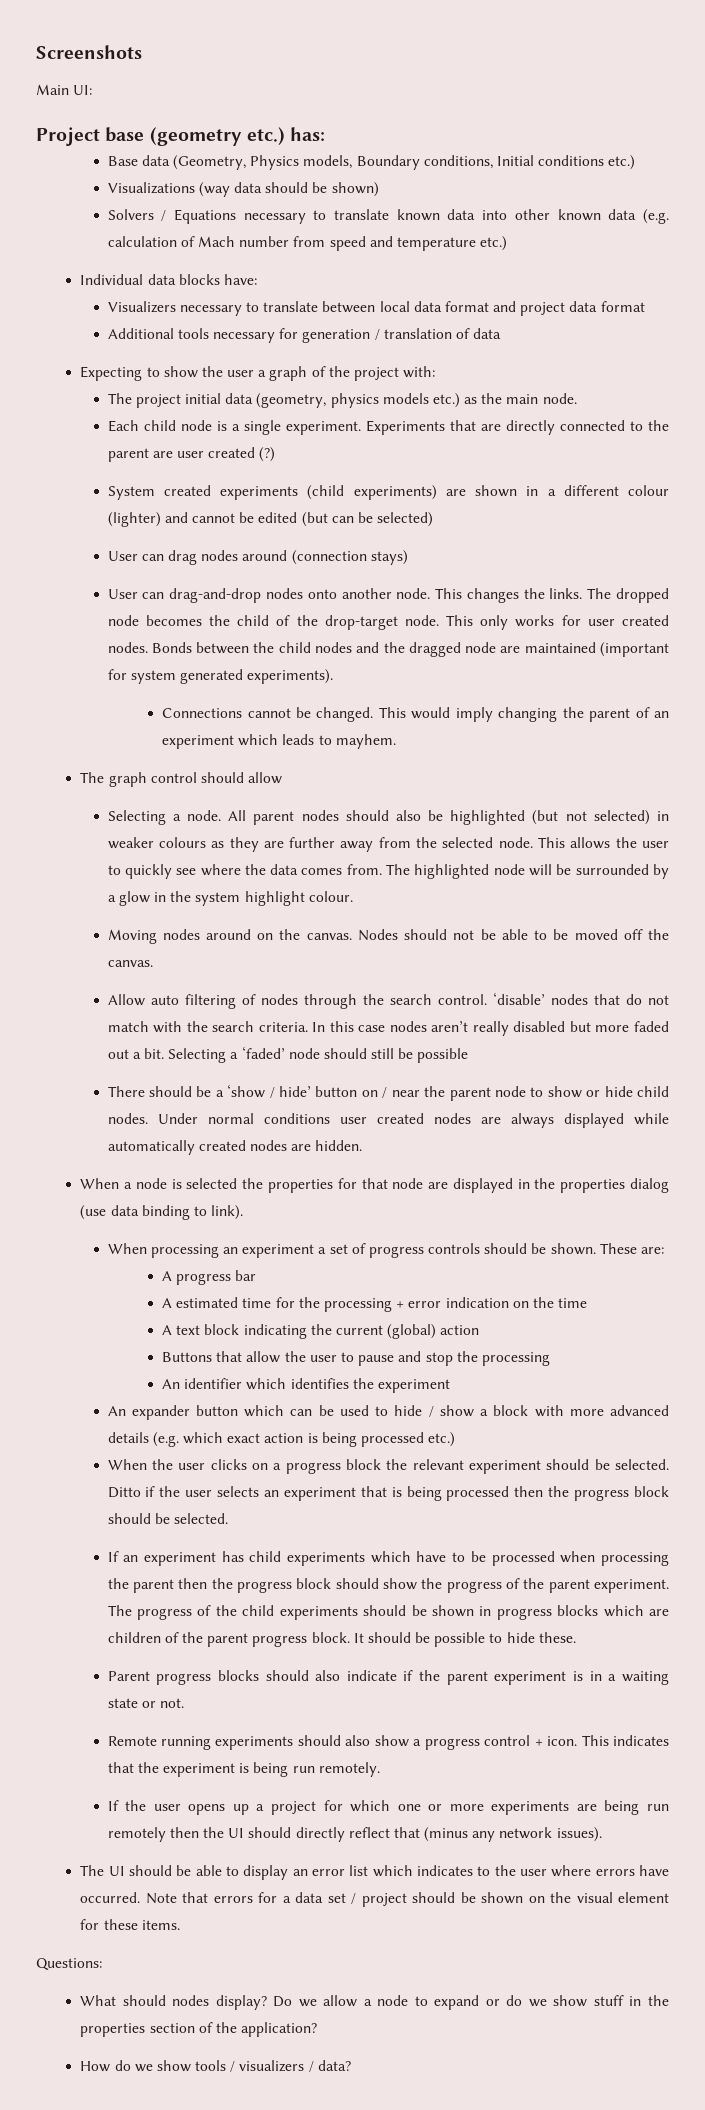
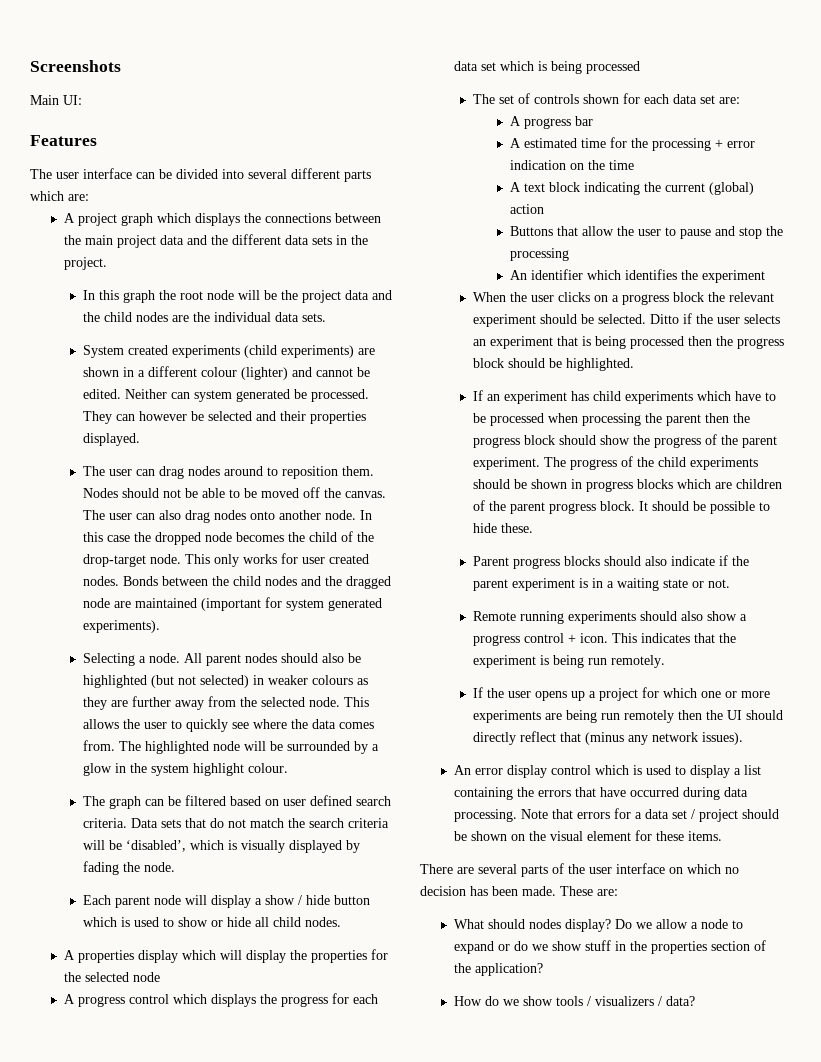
[36,127,326,146] [107,155,636,170] [107,182,379,197] [107,209,669,224] [107,236,508,251] [80,274,257,285] [107,301,645,316] [107,328,502,343] [80,366,436,381] [107,393,577,408] [107,420,669,435] [107,447,276,462] Project base (geometry etc.) has: // Base data (Geometry, Physics models, Boundary conditions, Initial conditions etc.) // Visualizations (way data should be shown) // Solvers / Equations necessary to translate known data into other known data (e.g. calculation of Mach number from speed and temperature etc.) // Individual data blocks have: // Visualizers necessary to translate between local data format and project data format // Additional tools necessary for generation / translation of data // Expecting to show the user a graph of the project with: // The project initial data (geometry, physics models etc.) as the main node. // Each child node is a single experiment. Experiments that are directly connected to the parent are user created (?) -> [30,135,97,146] [30,168,371,182] [30,191,89,201] [64,213,382,226] [64,234,369,248] [64,257,108,270] [82,290,392,303] [82,312,326,322] Features // The user interface can be divided into several different parts which are: // A project graph which displays the connections between the main project data and the different data sets in the project. // In this graph the root node will be the project data and the child nodes are the individual data sets.
[258,512,434,527] [107,550,408,565] [107,588,612,603] edited (but can be selected) // User can drag nodes around (connection stays) // User can drag-and-drop nodes onto another node. This changes the links. The -> [82,389,369,402] [82,411,366,424] [82,433,140,446] [82,466,374,479] [82,487,386,498] [82,510,372,523] [82,532,151,542] edited. Neither can system generated be processed. They can however be selected and their properties displayed. // The user can drag nodes around to reposition them. Nodes should not be able to be moved off the canvas. The user can also drag nodes onto another node. In this case the
[162,707,670,722] [162,734,396,749] [80,772,283,787] // Connections cannot be changed. This would imply changing the parent of an experiment which leads to mayhem. // The graph control should allow -> (160, 626) none
[107,929,669,944] [107,960,153,967] [107,992,588,1009] Moving nodes around on the canvas. Nodes should not be able to be moved off the canvas. // Allow auto filtering of nodes through the search control. ‘disable’ nodes -> [82,795,391,809] [82,818,181,828] The graph can be filtered based on user defined search criteria. Data sets
[153,1021,670,1036] [107,1046,469,1063] [107,1084,526,1101] with the search criteria. In this case nodes aren’t really disabled but more faded out a bit. Selecting a ‘faded’ node should still be possible // There should be a ‘show / hide’ button on / near the parent node -> [287,818,389,828] [82,840,360,853] [82,861,175,875] [82,895,370,908] [82,917,159,927] the search criteria will be ‘disabled’, which is visually displayed by fading the node. // Each parent node will display a show / hide button which is used
(633, 1091) none -> [254,917,269,927] all
[157,1113,669,1128] [107,1140,363,1155] [80,1178,238,1189] Under normal conditions user created nodes are always displayed while automatically created nodes are hidden. // When a node is selected -> [64,950,287,963] // A properties display which will display
[361,1178,669,1193] [80,1205,244,1220] [107,1243,637,1258] that node are displayed in the properties dialog (use data binding to link). // When processing an experiment a set of progress controls should be shown. These -> [64,972,161,982] [64,993,379,1007] [454,61,641,74] [472,93,715,104] the selected node // A progress control which displays the progress for each data set which is being processed // The set of controls shown for each data set
[107,1405,669,1420] [107,1432,456,1447] // An expander button which can be used to hide / show a block with more advanced details (e.g. which exact action is being processed etc.) -> (765, 276) none
[173,1513,228,1524] selected. -> [565,358,634,371] highlighted.
[80,1865,670,1880] [80,1892,141,1903] The UI should be able to display an error list which indicates to the user where errors have occurred. -> [454,765,762,778] [454,787,749,800] [454,809,518,822] An error display control which is used to display a list containing the errors that have occurred during data processing.
[36,1958,102,1971] Questions: -> [420,863,739,877] [420,886,618,896] There are several parts of the user interface on which no decision has been made. These are:

